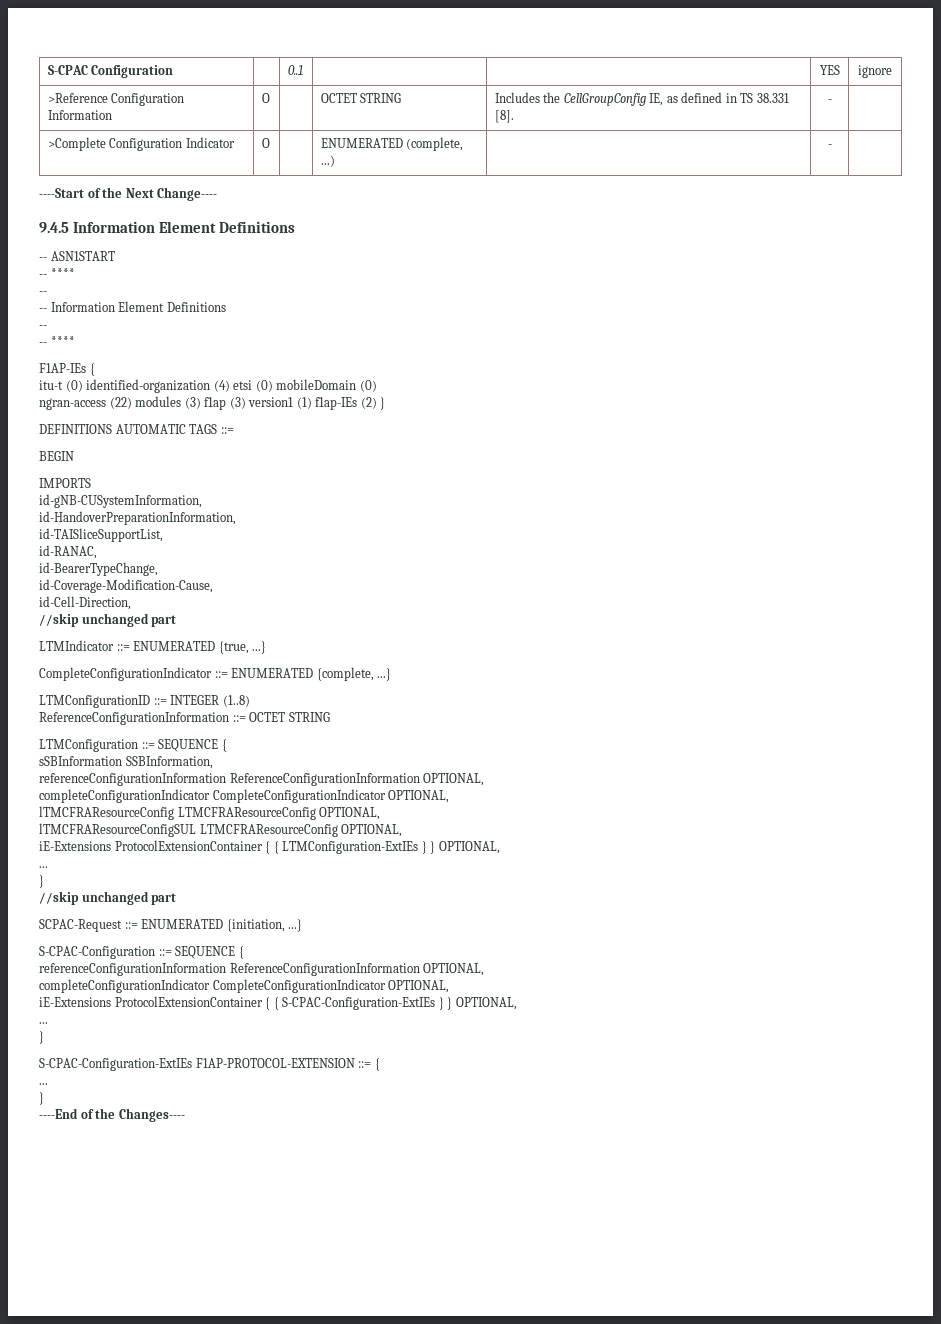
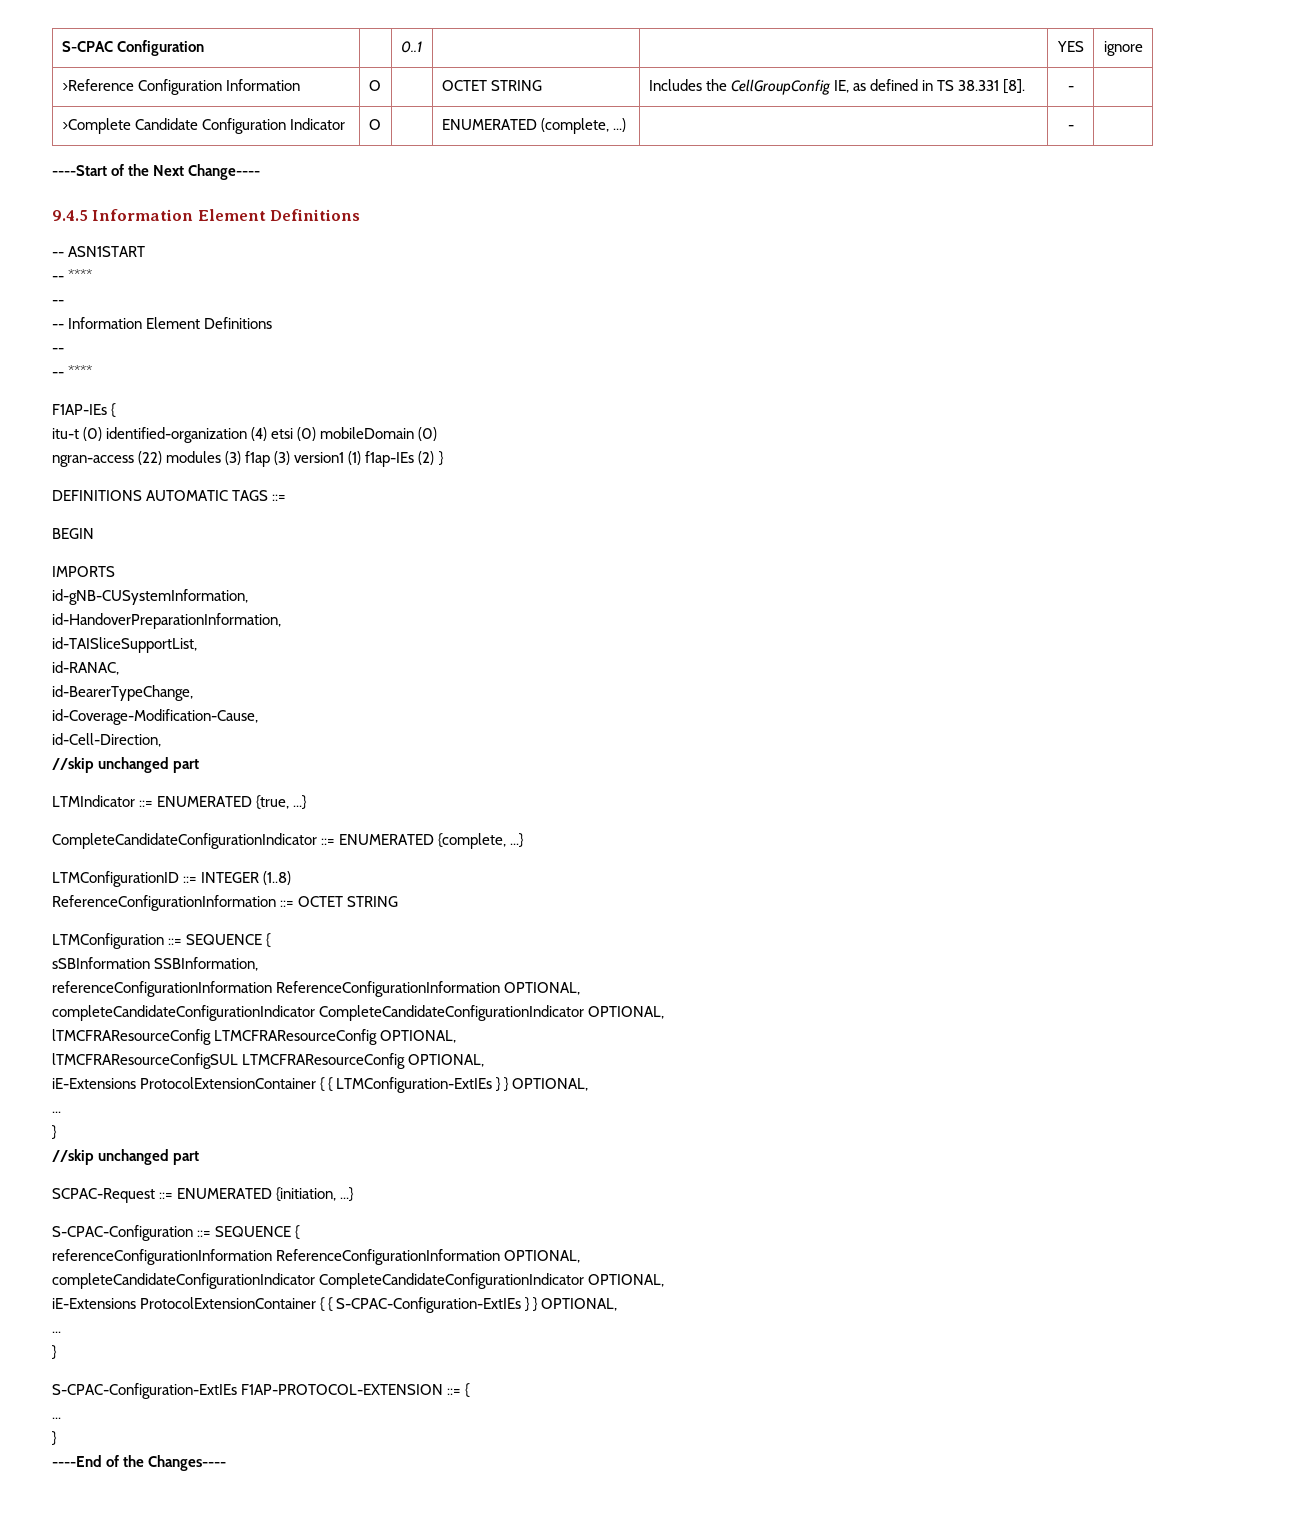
(106, 144) none -> [134,118,198,130] Candidate
[39,667,212,681] CompleteConfigurationIndicator -> [52,833,317,849] CompleteCandidateConfigurationIndicator
[39,789,386,803] completeConfigurationIndicator CompleteConfigurationIndicator -> [52,1005,585,1021] completeCandidateConfigurationIndicator CompleteCandidateConfigurationIndicator
[39,979,386,993] completeConfigurationIndicator CompleteConfigurationIndicator -> [52,1273,585,1289] completeCandidateConfigurationIndicator CompleteCandidateConfigurationIndicator

